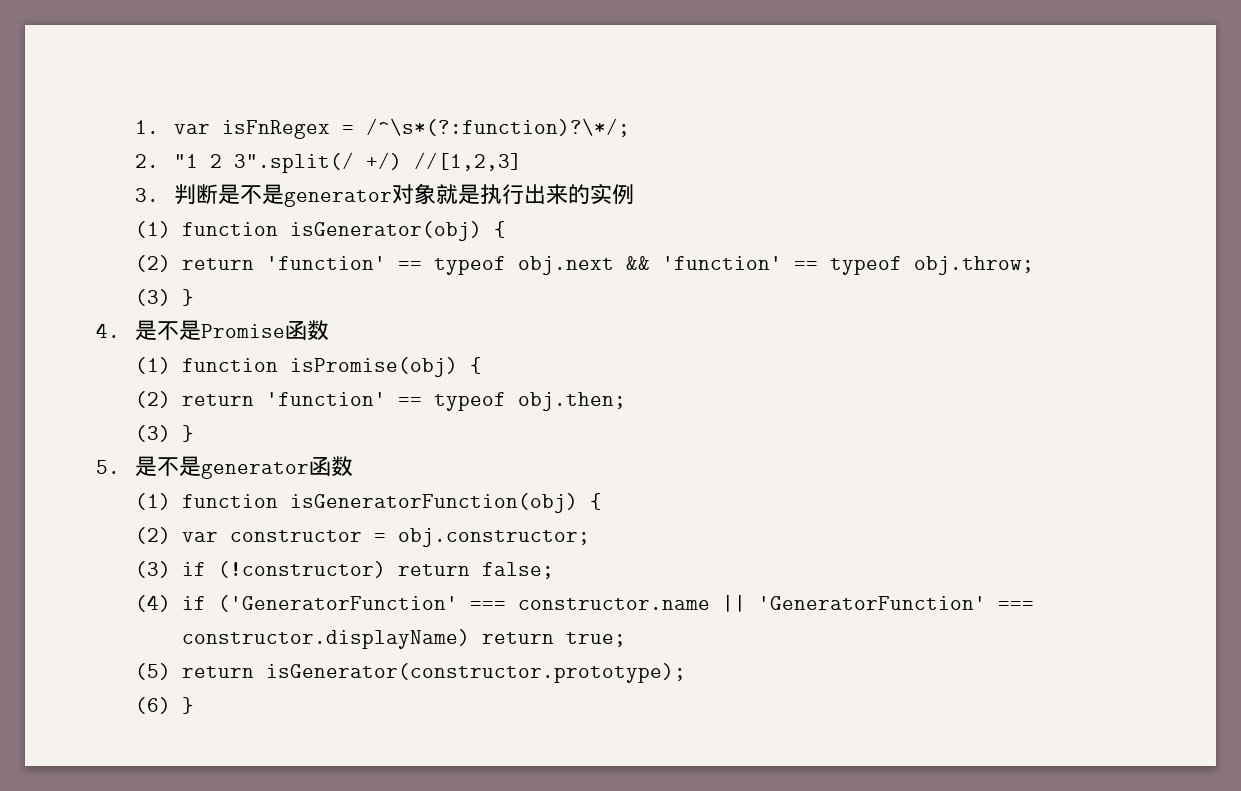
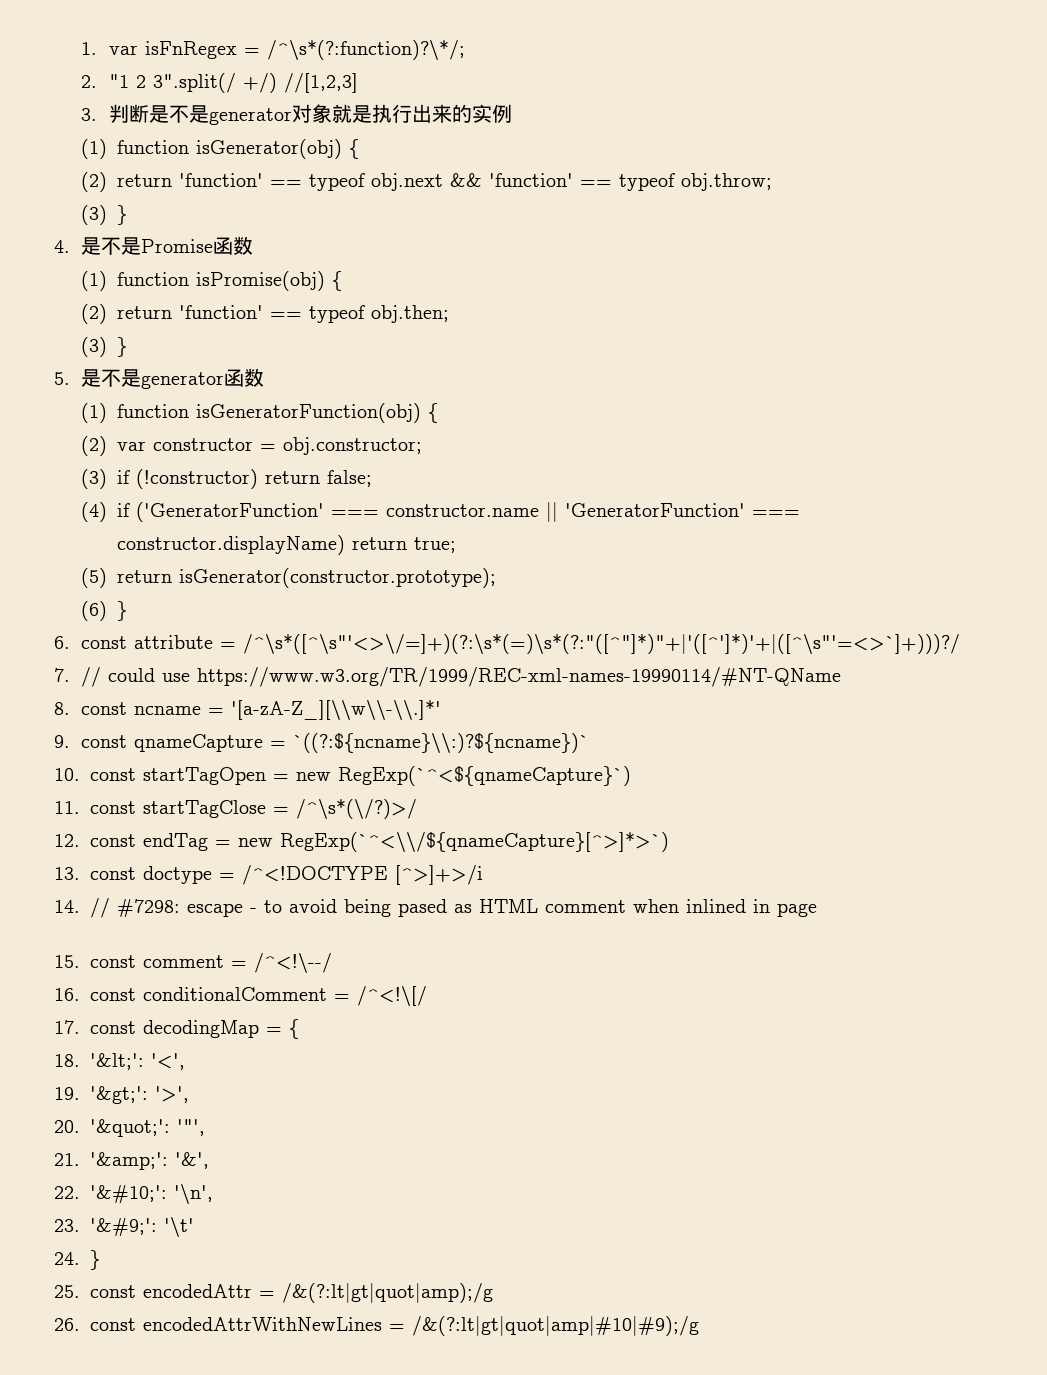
(194, 705) none -> [54,634,961,654] [54,667,842,687] [54,700,442,720] [54,733,590,753] [54,766,631,786] [54,799,417,819] [54,832,669,852] [54,865,483,885] [54,898,817,918] [54,953,332,973] [54,986,427,1006] [54,1019,299,1039] [54,1053,185,1070] [54,1086,189,1104] [54,1119,205,1137] [54,1152,209,1170] [54,1184,213,1204] [54,1217,194,1237] [54,1250,100,1270] [54,1283,493,1303] [54,1316,699,1336] // 6. const attribute = /^\s*([^\s"'<>\/=]+)(?:\s*(=)\s*(?:"([^"]*)"+|'([^']*)'+|([^\s"'=<>`]+)))?/ // 7. // could use https://www.w3.org/TR/1999/REC-xml-names-19990114/#NT-QName // 8. const ncname = '[a-zA-Z_][\\w\\-\\.]*' // 9. const qnameCapture = `((?:${ncname}\\:)?${ncname})` // 10. const startTagOpen = new RegExp(`^<${qnameCapture}`) // 11. const startTagClose = /^\s*(\/?)>/ // 12. const endTag = new RegExp(`^<\\/${qnameCapture}[^>]*>`) // 13. const doctype = /^<!DOCTYPE [^>]+>/i // 14. // #7298: escape - to avoid being pased as HTML comment when inlined in page // 15. const comment = /^<!\--/ // 16. const conditionalComment = /^<!\[/ // 17. const decodingMap = { // 18. '&lt;': '<', // 19. '&gt;': '>', // 20. '&quot;': '"', // 21. '&amp;': '&', // 22. '&#10;': '\n', // 23. '&#9;': '\t' // 24. } // 25. const encodedAttr = /&(?:lt|gt|quot|amp);/g // 26. const encodedAttrWithNewLines = /&(?:lt|gt|quot|amp|#10|#9);/g

